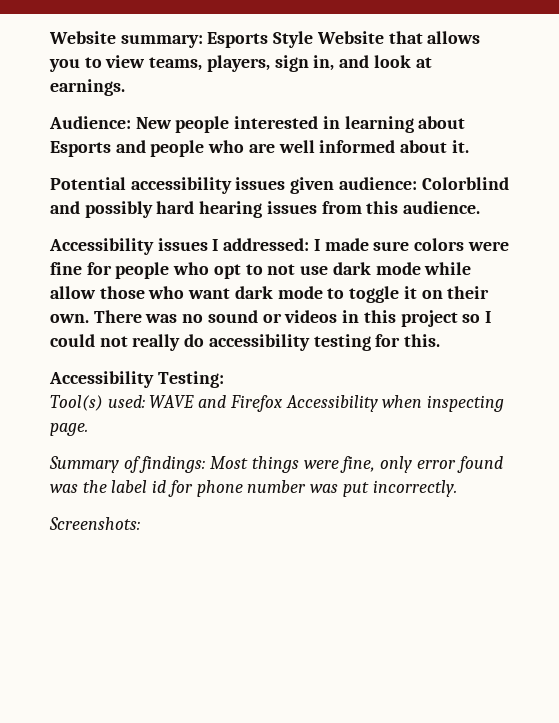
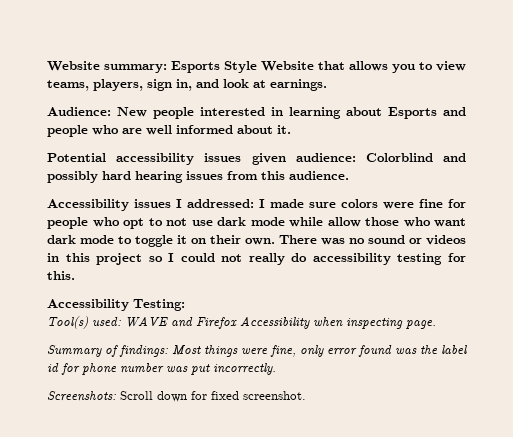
(140, 523) none -> [120,391,306,402] Scroll down for fixed screenshot.

